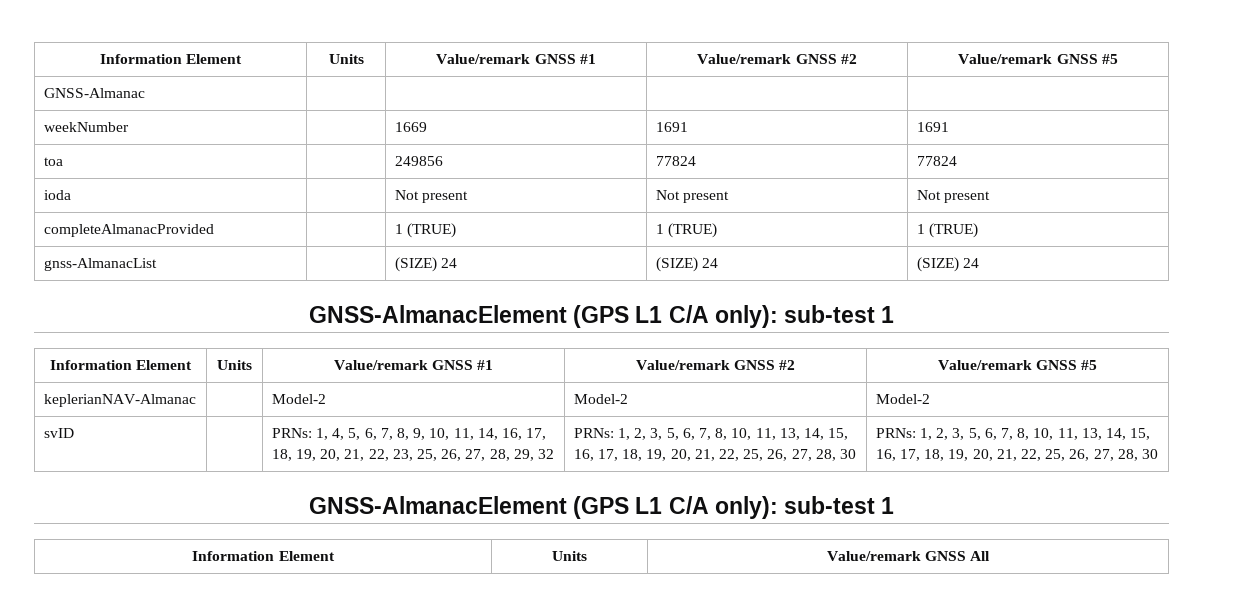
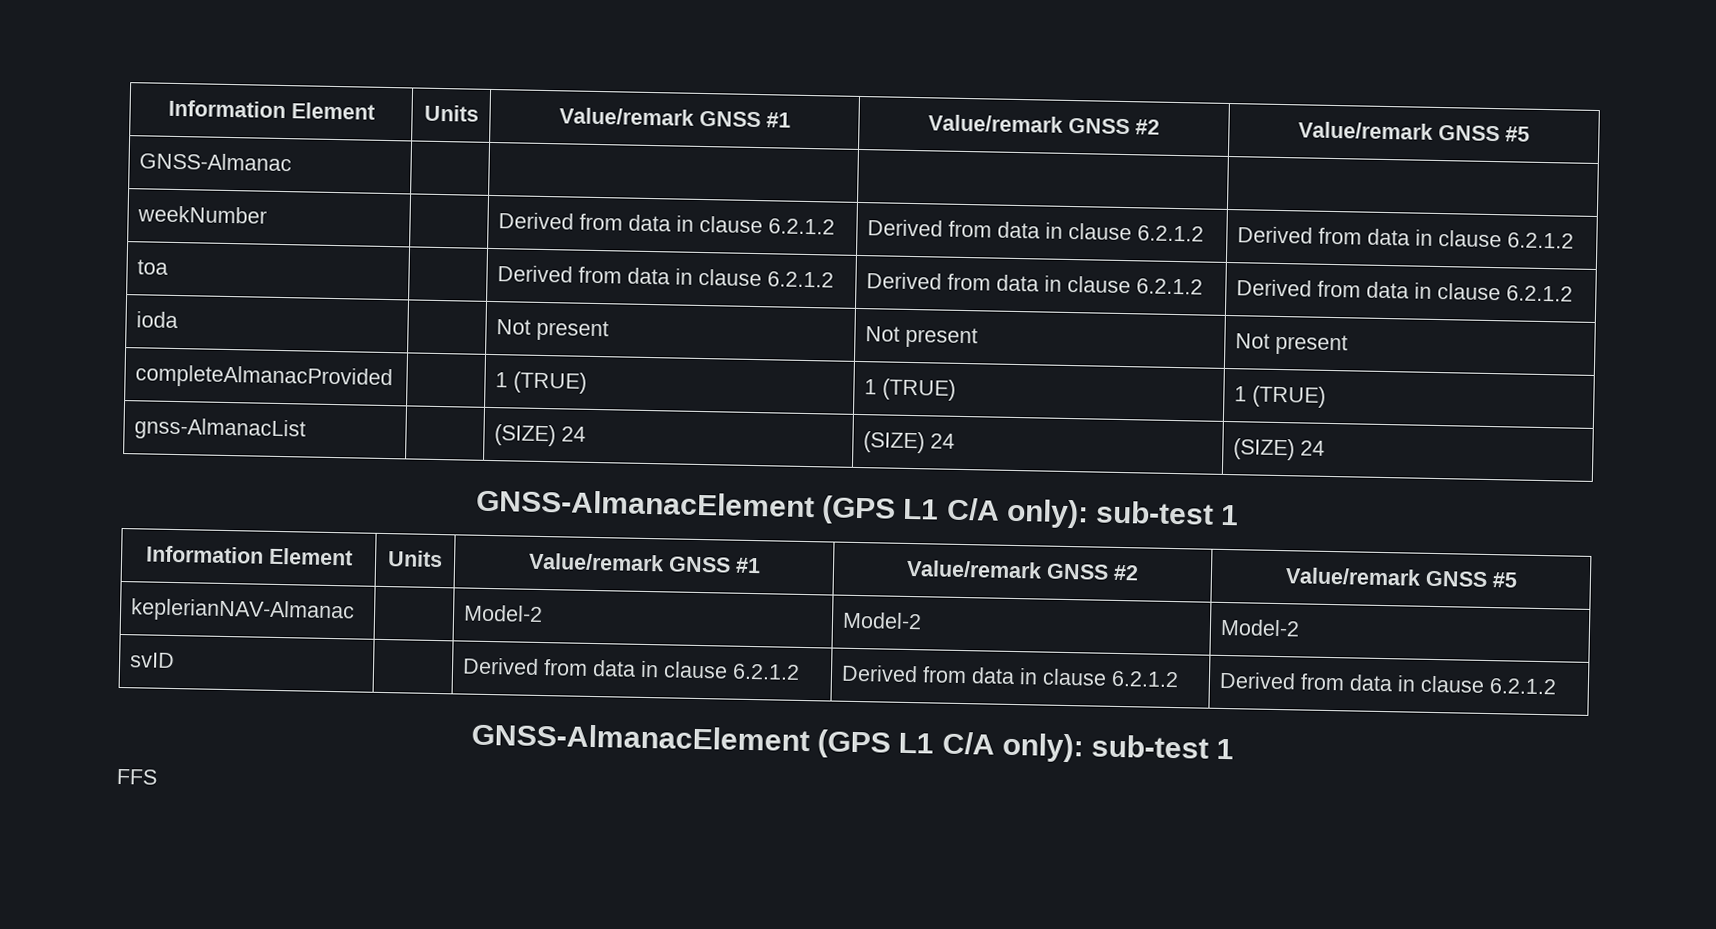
[394,122,427,132] [655,122,688,132] [916,122,949,132] [43,157,63,166] [394,156,443,166] [655,156,696,166] [916,156,957,166] 1669 | 1691 | 1691 // toa | | 249856 | 77824 | 77824 -> [498,212,836,235] [867,219,1205,242] [1237,226,1575,249] [137,259,169,275] [497,265,835,288] [866,272,1204,295] [1236,279,1574,302] Derived from data in clause 6.2.1.2 | Derived from data in clause 6.2.1.2 | Derived from data in clause 6.2.1.2 // toa | | Derived from data in clause 6.2.1.2 | Derived from data in clause 6.2.1.2 | Derived from data in clause 6.2.1.2
[271,428,547,440] [271,449,554,461] [573,428,849,440] [573,449,856,461] [875,428,1151,440] [875,449,1158,461] [308,496,895,519] [192,551,335,561] [552,551,587,561] [826,551,991,561] PRNs: 1, 4, 5, 6, 7, 8, 9, 10, 11, 14, 16, 17, 18, 19, 20, 21, 22, 23, 25, 26, 27, 28, 29, 32 | PRNs: 1, 2, 3, 5, 6, 7, 8, 10, 11, 13, 14, 15, 16, 17, 18, 19, 20, 21, 22, 25, 26, 27, 28, 30 | PRNs: 1, 2, 3, 5, 6, 7, 8, 10, 11, 13, 14, 15, 16, 17, 18, 19, 20, 21, 22, 25, 26, 27, 28, 30 // GNSS-AlmanacElement (GPS L1 C/A only): sub-test 1 // Information Element | Units | Value/remark GNSS All -> [462,657,801,680] [841,664,1180,688] [1219,671,1558,695] [471,722,1234,763] [116,768,158,785] Derived from data in clause 6.2.1.2 | Derived from data in clause 6.2.1.2 | Derived from data in clause 6.2.1.2 // GNSS-AlmanacElement (GPS L1 C/A only): sub-test 1 // FFS

